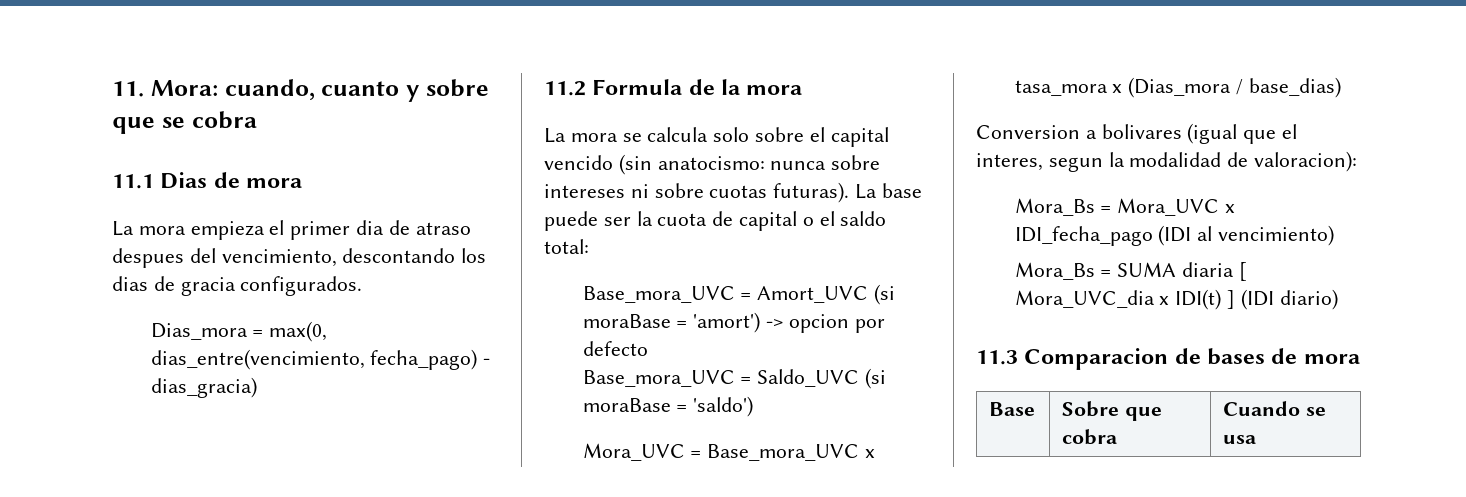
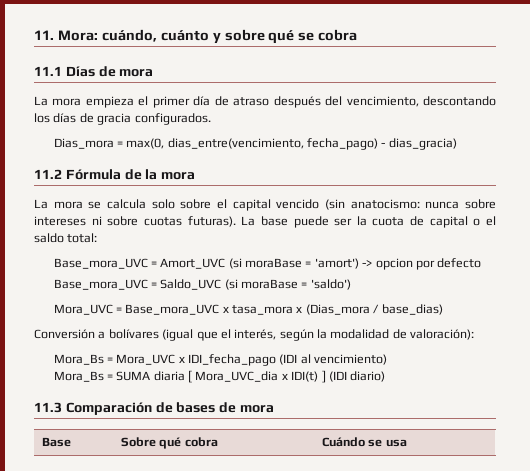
[224,79,400,101] cuando, cuanto -> [101,29,209,42] cuándo, cuánto
[112,117,155,134] que -> [268,30,295,44] qué
[160,172,208,189] Dias -> [65,66,95,77] Días
[356,220,385,235] dia -> [193,96,211,106] día
[112,248,184,268] despues -> [273,96,321,108] después
[112,276,148,291] dias -> [53,113,77,123] días
[592,79,683,95] Formula -> [65,169,121,180] Fórmula
[976,124,1182,139] Conversion a bolivares -> [34,329,159,339] Conversión a bolívares
[976,153,1103,172] interes, segun -> [234,329,314,341] interés, según
[1254,151,1358,172] valoracion): -> [410,329,475,340] valoración):
[1024,348,1169,370] Comparacion -> [65,402,152,415] Comparación
[1125,407,1163,421] que -> [159,437,182,449] qué
[1223,401,1301,416] Cuando -> [321,437,365,447] Cuándo

